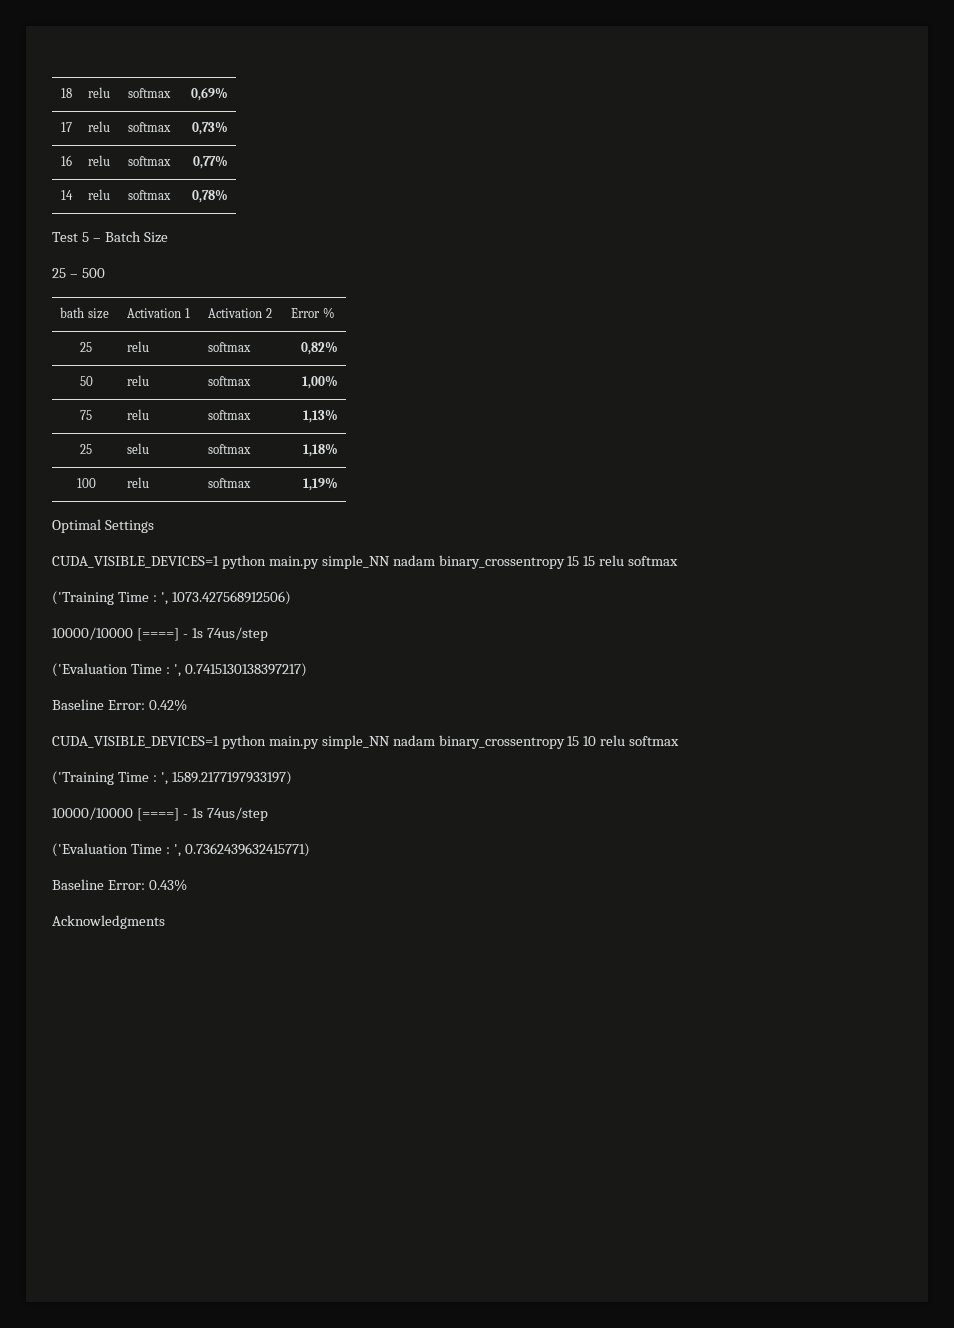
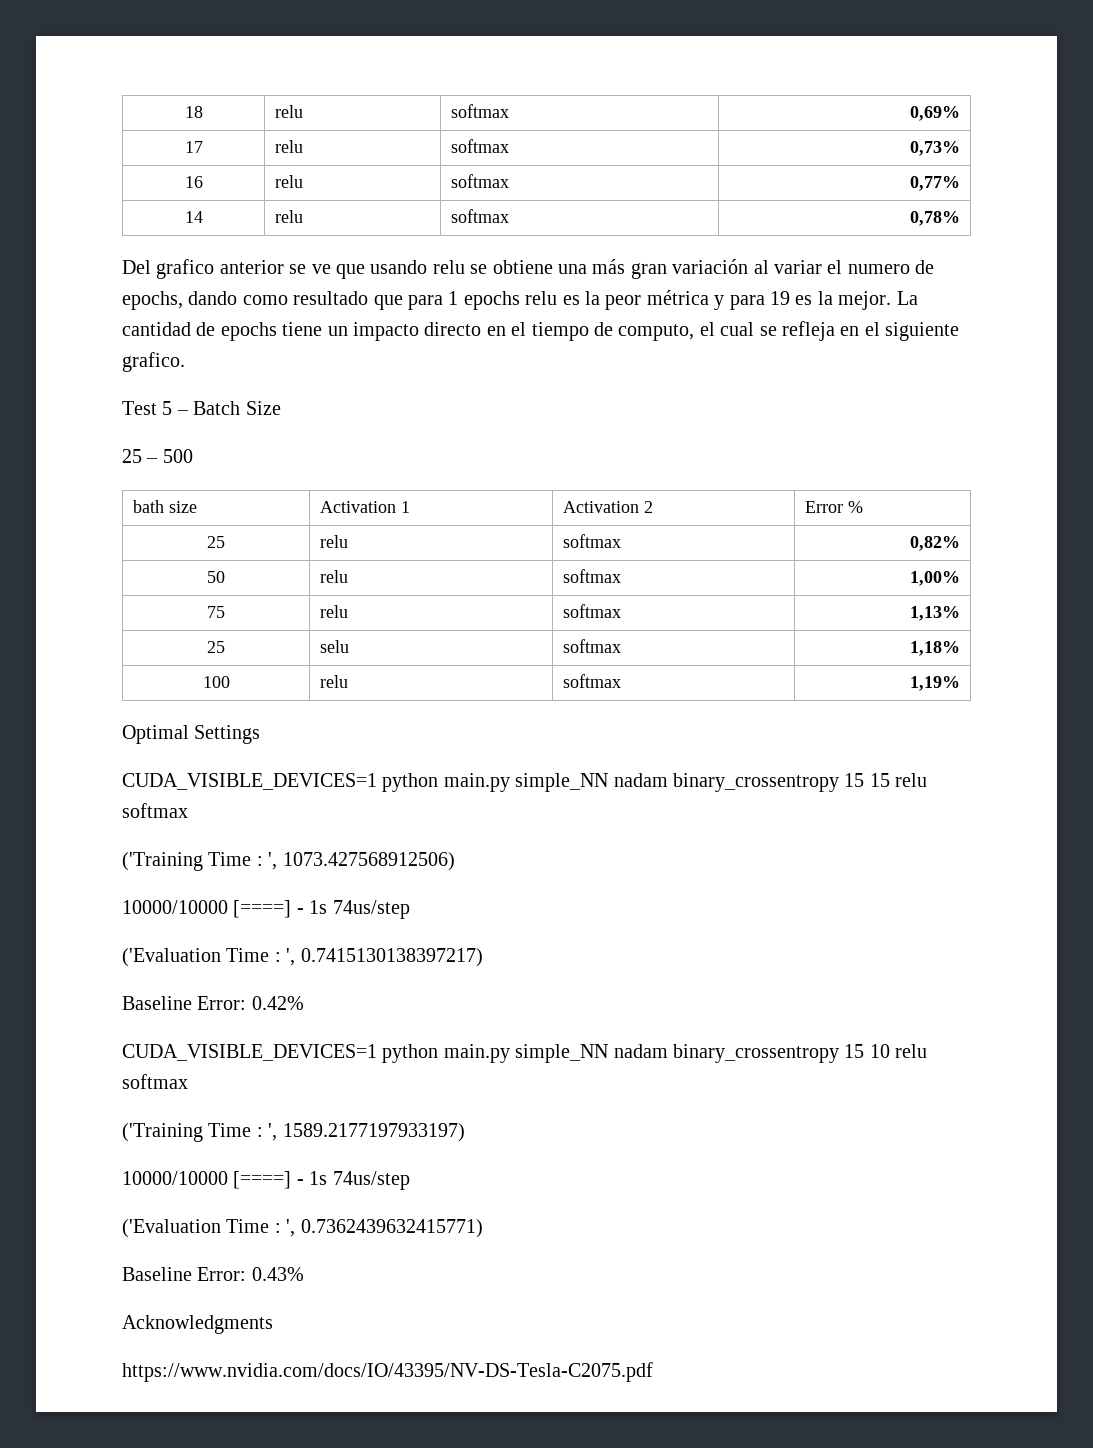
(228, 196) none -> [122,259,935,279] [122,290,918,310] [122,321,960,341] [122,352,185,372] // Del grafico anterior se ve que usando relu se obtiene una más gran variación al variar el numero de epochs, dando como resultado que para 1 epochs relu es la peor métrica y para 19 es la mejor. La cantidad de epochs tiene un impacto directo en el tiempo de computo, el cual se refleja en el siguiente grafico.
(165, 922) none -> [122,1362,653,1382] // https://www.nvidia.com/docs/IO/43395/NV-DS-Tesla-C2075.pdf

